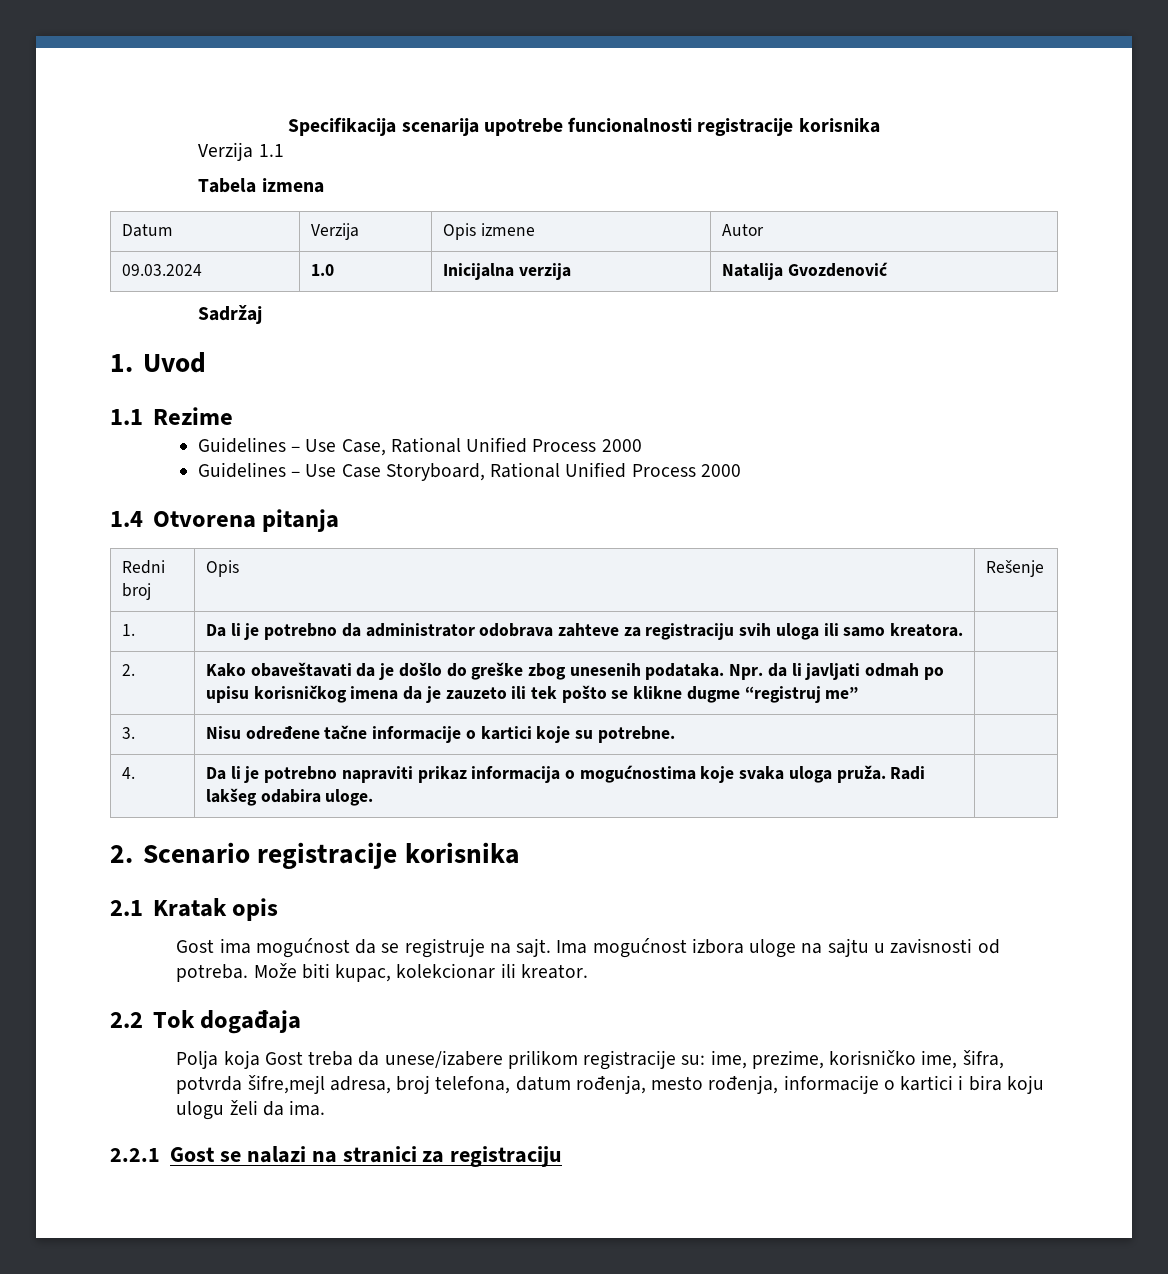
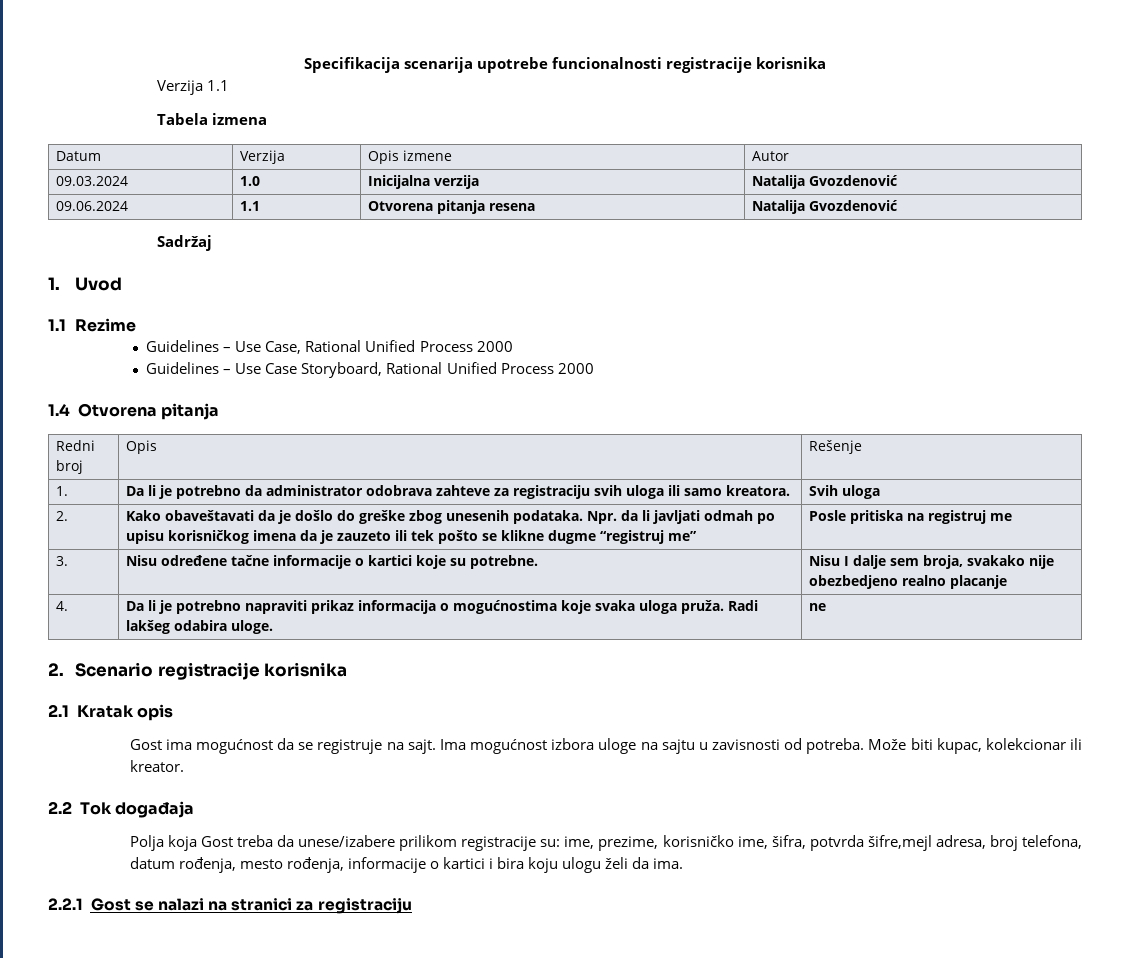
(888, 269) none -> [55,201,128,211] [239,201,260,211] [367,200,535,214] [751,200,897,214] // 09.06.2024 | 1.1 | Otvorena pitanja resena | Natalija Gvozdenović
(964, 630) none -> [808,485,880,499] Svih uloga
(859, 693) none -> [808,510,1012,524] Posle pritiska na registruj me
(675, 734) none -> [808,555,1054,569] [808,575,1007,589] Nisu I dalje sem broja, svakako nije obezbedjeno realno placanje
(374, 797) none -> [808,603,826,611] ne

